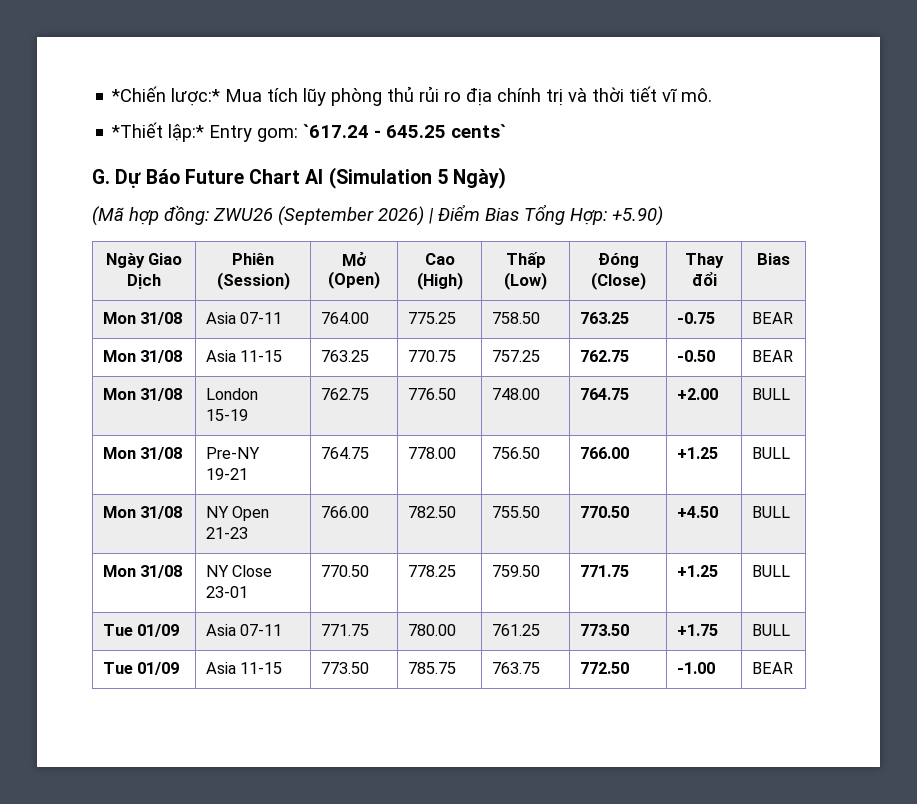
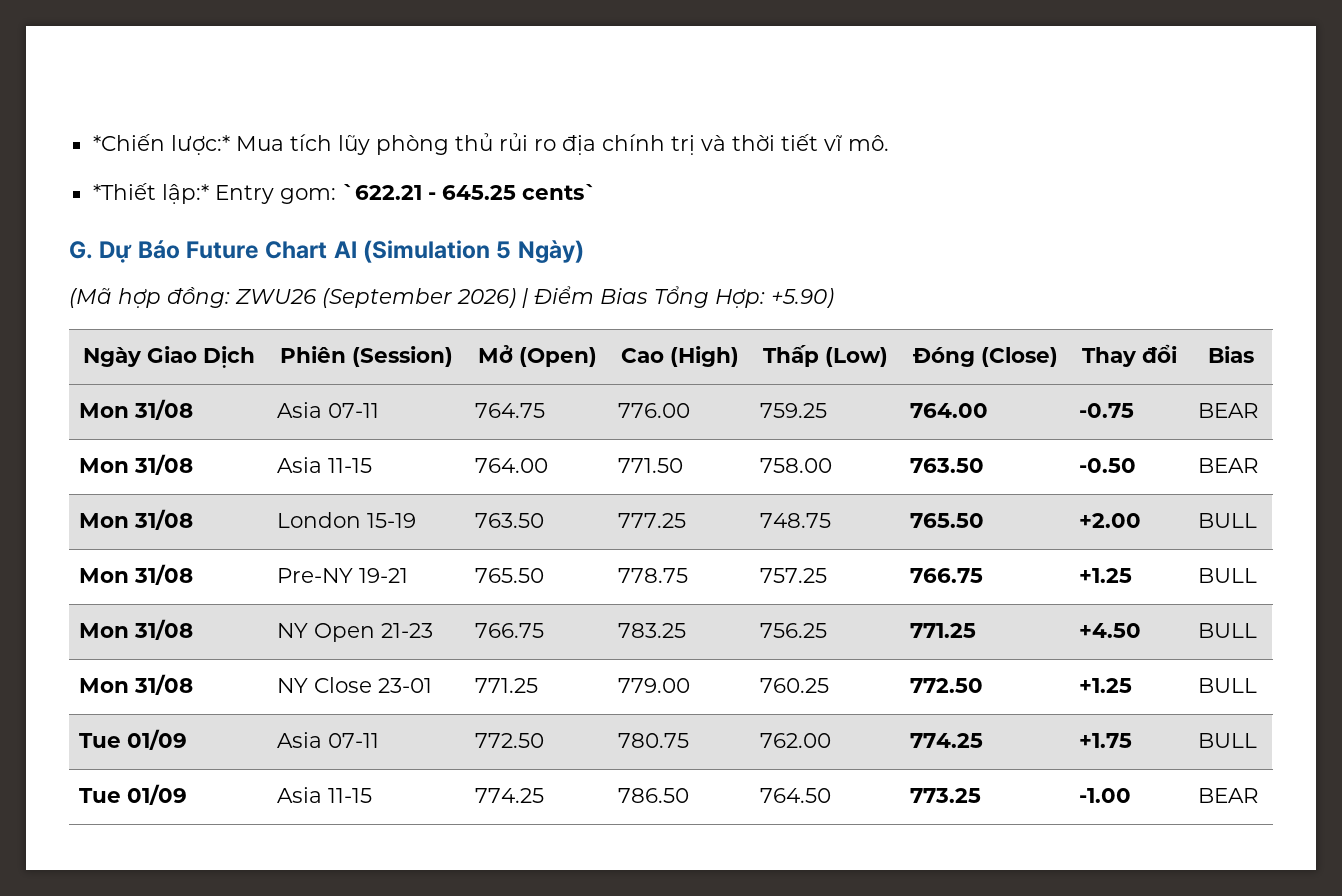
[303,124,370,138] `617.24 -> [341,184,422,200] `622.21
[320,312,369,324] [407,312,456,324] [491,312,540,324] [579,312,629,324] 764.00 | 775.25 | 758.50 | 763.25 -> [475,403,546,418] [618,403,691,418] [760,403,828,418] [910,403,989,418] 764.75 | 776.00 | 759.25 | 764.00
[320,350,369,362] [407,350,456,362] [491,350,540,362] [579,350,629,362] 763.25 | 770.75 | 757.25 | 762.75 -> [475,458,549,473] [618,458,684,473] [760,458,833,473] [910,458,985,473] 764.00 | 771.50 | 758.00 | 763.50
[320,388,369,400] [407,388,456,400] [491,388,540,400] [579,388,629,400] 762.75 | 776.50 | 748.00 | 764.75 -> [475,513,545,528] [618,513,687,528] [760,513,832,528] [910,513,985,528] 763.50 | 777.25 | 748.75 | 765.50
[320,447,369,459] [407,447,456,459] [491,447,540,459] [579,447,629,459] 764.75 | 778.00 | 756.50 | 766.00 -> [475,568,545,583] [618,568,689,583] [760,568,828,583] [910,568,984,583] 765.50 | 778.75 | 757.25 | 766.75
[320,506,369,518] [407,506,456,518] [491,506,540,518] [579,506,629,518] 766.00 | 782.50 | 755.50 | 770.50 -> [475,623,545,638] [618,623,687,638] [760,623,828,638] [910,623,977,638] 766.75 | 783.25 | 756.25 | 771.25
[320,565,369,577] [407,565,456,577] [491,565,540,577] [579,565,629,577] 770.50 | 778.25 | 759.50 | 771.75 -> [475,678,539,693] [618,678,691,693] [760,678,830,693] [910,678,984,693] 771.25 | 779.00 | 760.25 | 772.50
[320,624,369,636] [407,624,456,636] [491,624,540,636] [579,624,629,636] 771.75 | 780.00 | 761.25 | 773.50 -> [475,733,545,748] [618,733,690,748] [760,733,832,748] [910,733,984,748] 772.50 | 780.75 | 762.00 | 774.25
[320,662,369,674] [407,662,456,674] [491,662,540,674] [579,662,629,674] 773.50 | 785.75 | 763.75 | 772.50 -> [475,788,545,803] [618,788,690,803] [760,788,832,803] [910,788,982,803] 774.25 | 786.50 | 764.50 | 773.25

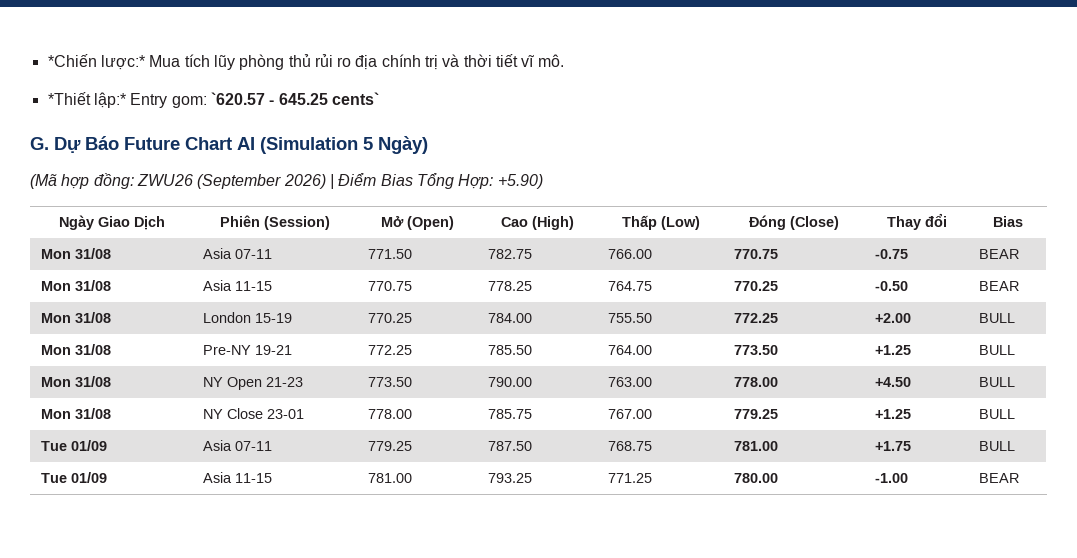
[341,184,422,200] `622.21 -> [210,92,265,105] `620.57
[475,403,546,418] [618,403,691,418] [760,403,828,418] [910,403,989,418] 764.75 | 776.00 | 759.25 | 764.00 -> [367,249,412,259] [487,249,532,259] [607,249,652,259] [733,249,778,259] 771.50 | 782.75 | 766.00 | 770.75
[475,458,549,473] [618,458,684,473] [760,458,833,473] [910,458,985,473] 764.00 | 771.50 | 758.00 | 763.50 -> [367,281,412,291] [487,281,532,291] [607,281,652,291] [733,281,778,291] 770.75 | 778.25 | 764.75 | 770.25
[475,513,545,528] [618,513,687,528] [760,513,832,528] [910,513,985,528] 763.50 | 777.25 | 748.75 | 765.50 -> [367,313,412,323] [487,313,532,323] [607,313,652,323] [733,313,778,323] 770.25 | 784.00 | 755.50 | 772.25
[475,568,545,583] [618,568,689,583] [760,568,828,583] [910,568,984,583] 765.50 | 778.75 | 757.25 | 766.75 -> [367,345,412,355] [487,345,532,355] [607,345,652,355] [733,345,778,355] 772.25 | 785.50 | 764.00 | 773.50
[475,623,545,638] [618,623,687,638] [760,623,828,638] [910,623,977,638] 766.75 | 783.25 | 756.25 | 771.25 -> [367,377,412,387] [487,377,532,387] [607,377,652,387] [733,377,778,387] 773.50 | 790.00 | 763.00 | 778.00
[475,678,539,693] [618,678,691,693] [760,678,830,693] [910,678,984,693] 771.25 | 779.00 | 760.25 | 772.50 -> [367,409,412,419] [487,409,532,419] [607,409,652,419] [733,409,778,419] 778.00 | 785.75 | 767.00 | 779.25
[475,733,545,748] [618,733,690,748] [760,733,832,748] [910,733,984,748] 772.50 | 780.75 | 762.00 | 774.25 -> [367,441,412,451] [487,441,532,451] [607,441,652,451] [733,441,778,451] 779.25 | 787.50 | 768.75 | 781.00
[475,788,545,803] [618,788,690,803] [760,788,832,803] [910,788,982,803] 774.25 | 786.50 | 764.50 | 773.25 -> [367,473,412,483] [487,473,532,483] [607,473,652,483] [733,473,778,483] 781.00 | 793.25 | 771.25 | 780.00

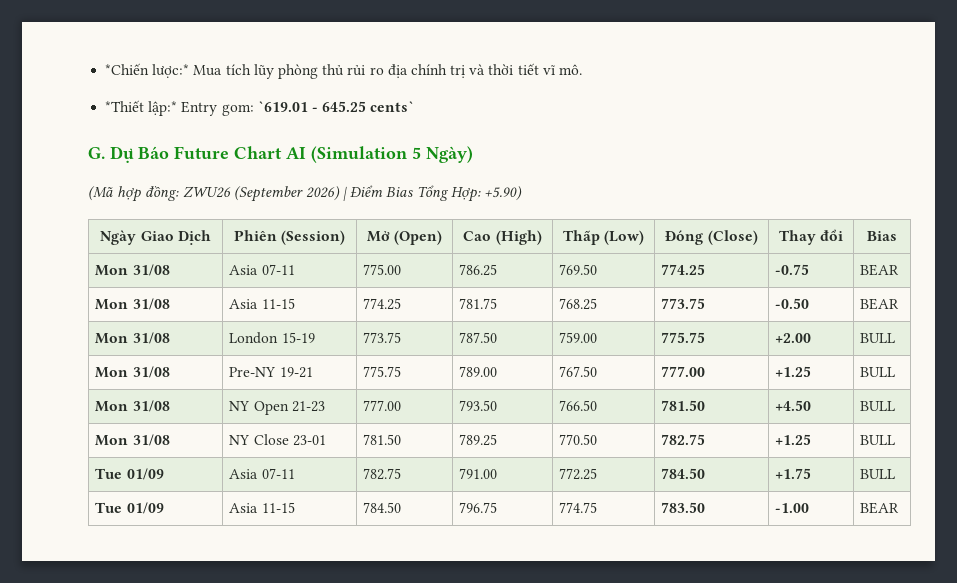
[210,92,265,105] `620.57 -> [257,101,308,112] `619.01
[367,249,412,259] [487,249,532,259] [607,249,652,259] [733,249,778,259] 771.50 | 782.75 | 766.00 | 770.75 -> [363,264,402,275] [459,264,498,276] [559,264,598,275] [661,264,706,275] 775.00 | 786.25 | 769.50 | 774.25
[367,281,412,291] [487,281,532,291] [607,281,652,291] [733,281,778,291] 770.75 | 778.25 | 764.75 | 770.25 -> [363,298,402,310] [459,298,498,309] [559,298,598,310] [661,298,706,309] 774.25 | 781.75 | 768.25 | 773.75
[367,313,412,323] [487,313,532,323] [607,313,652,323] [733,313,778,323] 770.25 | 784.00 | 755.50 | 772.25 -> [363,332,402,343] [459,332,498,343] [559,332,598,343] [661,332,706,343] 773.75 | 787.50 | 759.00 | 775.75
[367,345,412,355] [487,345,532,355] [607,345,652,355] [733,345,778,355] 772.25 | 785.50 | 764.00 | 773.50 -> [363,366,402,377] [459,366,498,377] [559,366,598,377] [661,366,706,377] 775.75 | 789.00 | 767.50 | 777.00
[367,377,412,387] [487,377,532,387] [607,377,652,387] [733,377,778,387] 773.50 | 790.00 | 763.00 | 778.00 -> [363,400,402,411] [459,400,498,411] [559,400,598,411] [661,400,706,411] 777.00 | 793.50 | 766.50 | 781.50
[367,409,412,419] [487,409,532,419] [607,409,652,419] [733,409,778,419] 778.00 | 785.75 | 767.00 | 779.25 -> [363,434,402,445] [459,434,498,446] [559,434,598,445] [661,434,706,445] 781.50 | 789.25 | 770.50 | 782.75
[367,441,412,451] [487,441,532,451] [607,441,652,451] [733,441,778,451] 779.25 | 787.50 | 768.75 | 781.00 -> [363,468,402,480] [459,468,498,479] [559,468,598,480] [661,468,706,479] 782.75 | 791.00 | 772.25 | 784.50
[367,473,412,483] [487,473,532,483] [607,473,652,483] [733,473,778,483] 781.00 | 793.25 | 771.25 | 780.00 -> [363,502,402,513] [459,502,498,513] [559,502,598,513] [661,502,706,513] 784.50 | 796.75 | 774.75 | 783.50

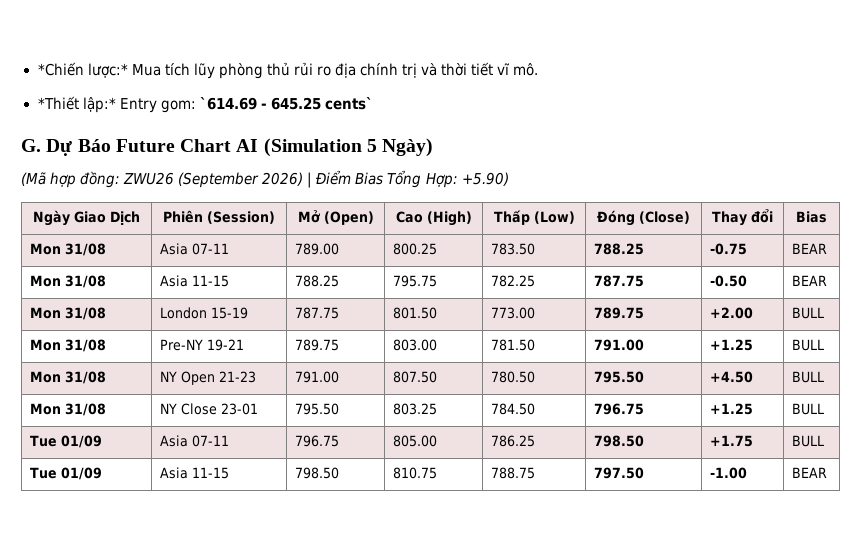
[257,101,308,112] `619.01 -> [199,97,257,110] `614.69
[363,264,402,275] [459,264,498,276] [559,264,598,275] [661,264,706,275] 775.00 | 786.25 | 769.50 | 774.25 -> [294,243,339,255] [392,243,437,255] [490,243,535,255] [593,243,644,255] 789.00 | 800.25 | 783.50 | 788.25
[363,298,402,310] [459,298,498,309] [559,298,598,310] [661,298,706,309] 774.25 | 781.75 | 768.25 | 773.75 -> [294,275,339,287] [392,275,437,287] [490,275,535,287] [593,275,644,287] 788.25 | 795.75 | 782.25 | 787.75
[363,332,402,343] [459,332,498,343] [559,332,598,343] [661,332,706,343] 773.75 | 787.50 | 759.00 | 775.75 -> [294,307,339,319] [392,307,437,319] [490,307,535,319] [593,307,644,319] 787.75 | 801.50 | 773.00 | 789.75
[363,366,402,377] [459,366,498,377] [559,366,598,377] [661,366,706,377] 775.75 | 789.00 | 767.50 | 777.00 -> [294,339,339,351] [392,339,437,351] [490,339,535,351] [593,339,644,351] 789.75 | 803.00 | 781.50 | 791.00
[363,400,402,411] [459,400,498,411] [559,400,598,411] [661,400,706,411] 777.00 | 793.50 | 766.50 | 781.50 -> [294,371,339,383] [392,371,437,383] [490,371,535,383] [593,371,644,383] 791.00 | 807.50 | 780.50 | 795.50
[363,434,402,445] [459,434,498,446] [559,434,598,445] [661,434,706,445] 781.50 | 789.25 | 770.50 | 782.75 -> [294,403,339,415] [392,403,437,415] [490,403,535,415] [593,403,644,415] 795.50 | 803.25 | 784.50 | 796.75
[363,468,402,480] [459,468,498,479] [559,468,598,480] [661,468,706,479] 782.75 | 791.00 | 772.25 | 784.50 -> [294,435,339,447] [392,435,437,447] [490,435,535,447] [593,435,644,447] 796.75 | 805.00 | 786.25 | 798.50
[363,502,402,513] [459,502,498,513] [559,502,598,513] [661,502,706,513] 784.50 | 796.75 | 774.75 | 783.50 -> [294,467,339,479] [392,467,437,479] [490,467,535,479] [593,467,644,479] 798.50 | 810.75 | 788.75 | 797.50

